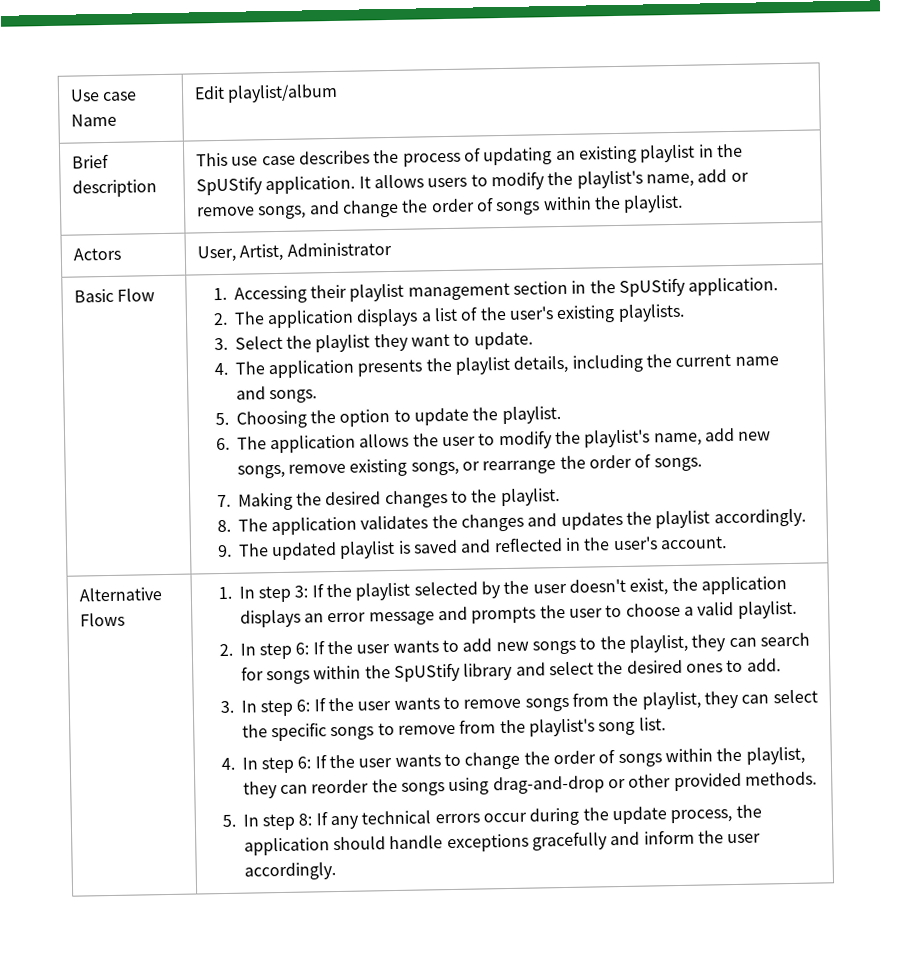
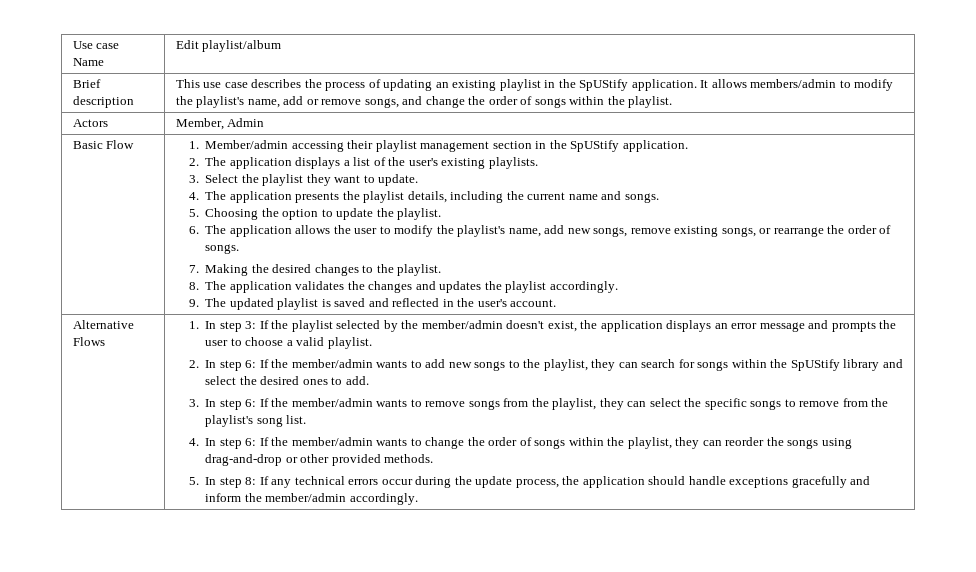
[427,177,468,188] users -> [750,79,837,88] members/admin
[197,241,392,263] User, Artist, Administrator -> [175,118,265,130] Member, Admin
[233,285,307,304] Accessing -> [205,140,344,152] Member/admin accessing
[532,583,567,594] user -> [421,320,503,329] member/admin
[356,644,391,654] user -> [291,359,373,368] member/admin
[357,701,392,711] user -> [291,398,373,407] member/admin
[358,758,393,768] user -> [291,437,373,446] member/admin
[727,833,762,844] user -> [265,493,347,502] member/admin

